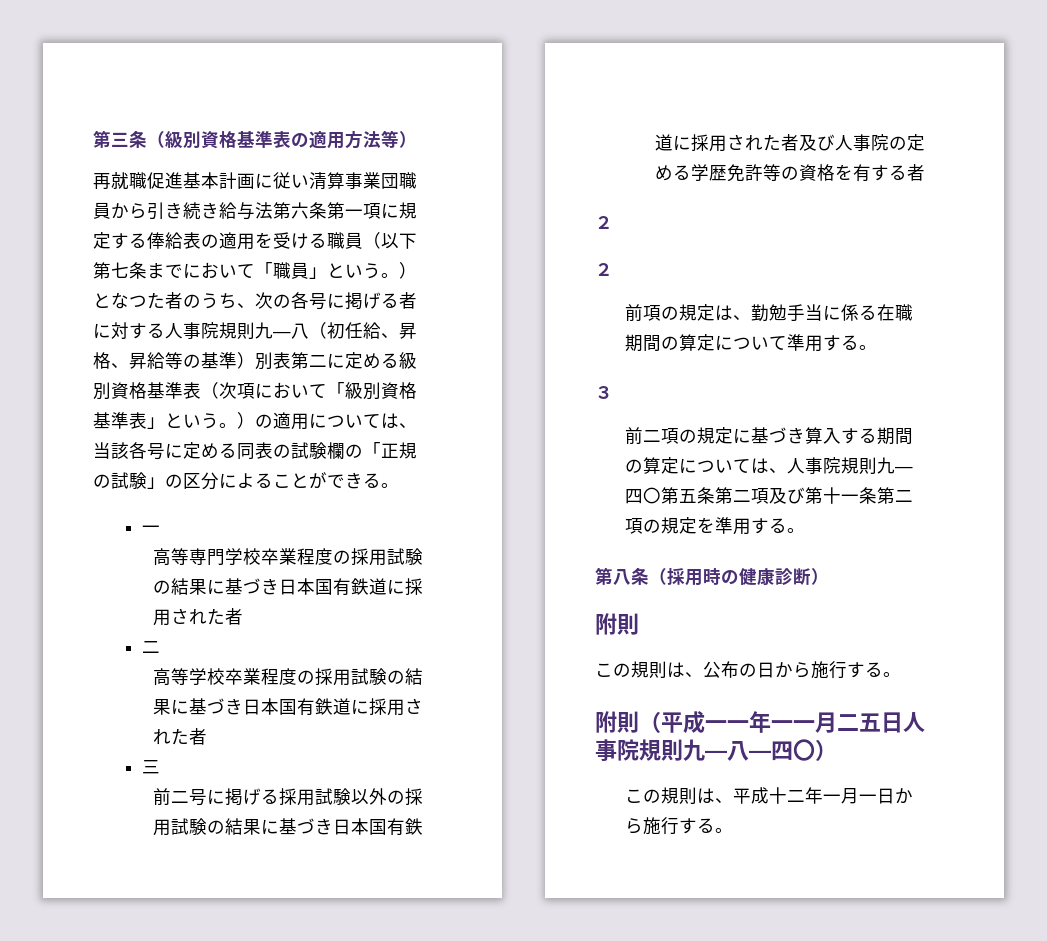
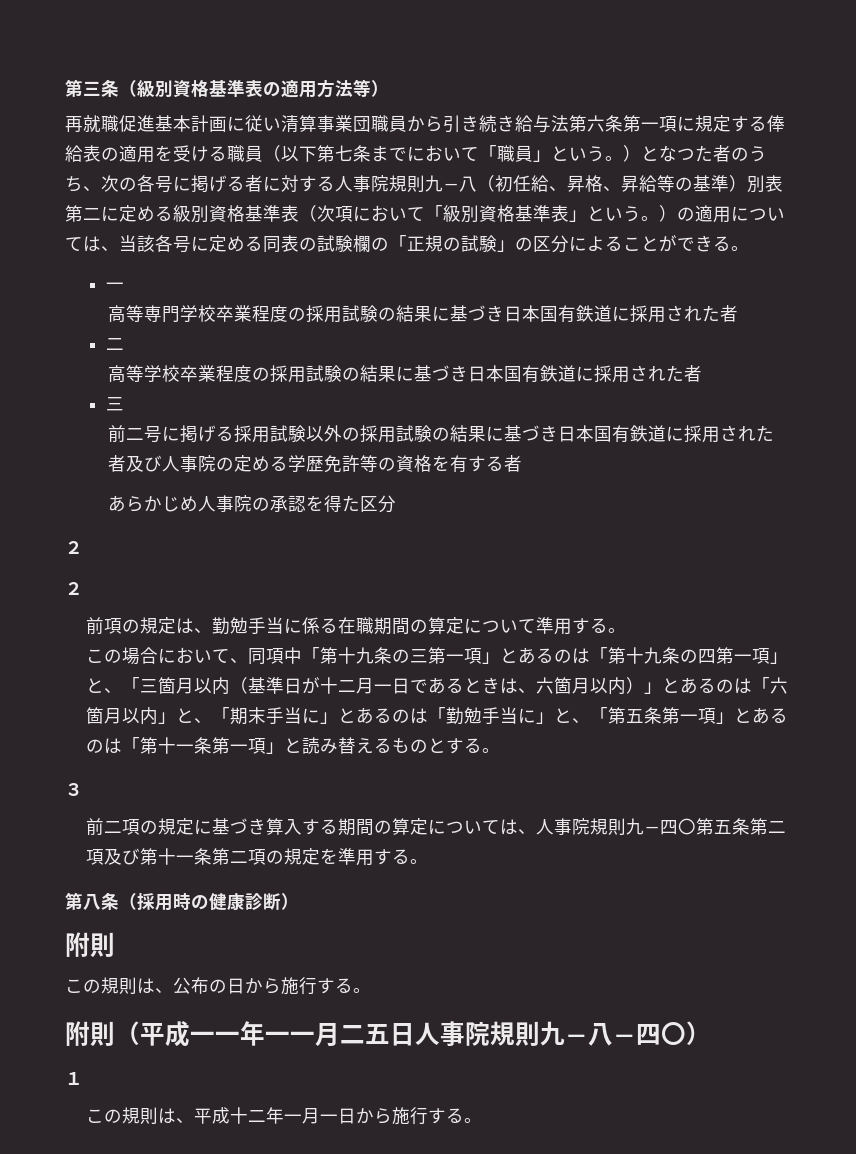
(925, 172) none -> [107,495,396,513] // あらかじめ人事院の承認を得た区分
(877, 347) none -> [86,647,789,665] [86,677,789,695] [86,707,789,725] [86,737,501,754] // この場合において、同項中「第十九条の三第一項」とあるのは「第十九条の四第一項」と、「三箇月以内（基準日が十二月一日であるときは、六箇月以内）」とあるのは「六箇月以内」と、「期末手当に」とあるのは「勤勉手当に」と、「第五条第一項」とあるのは「第十一条第一項」と読み替えるものとする。
(837, 750) none -> [65,1072,83,1085] // １

